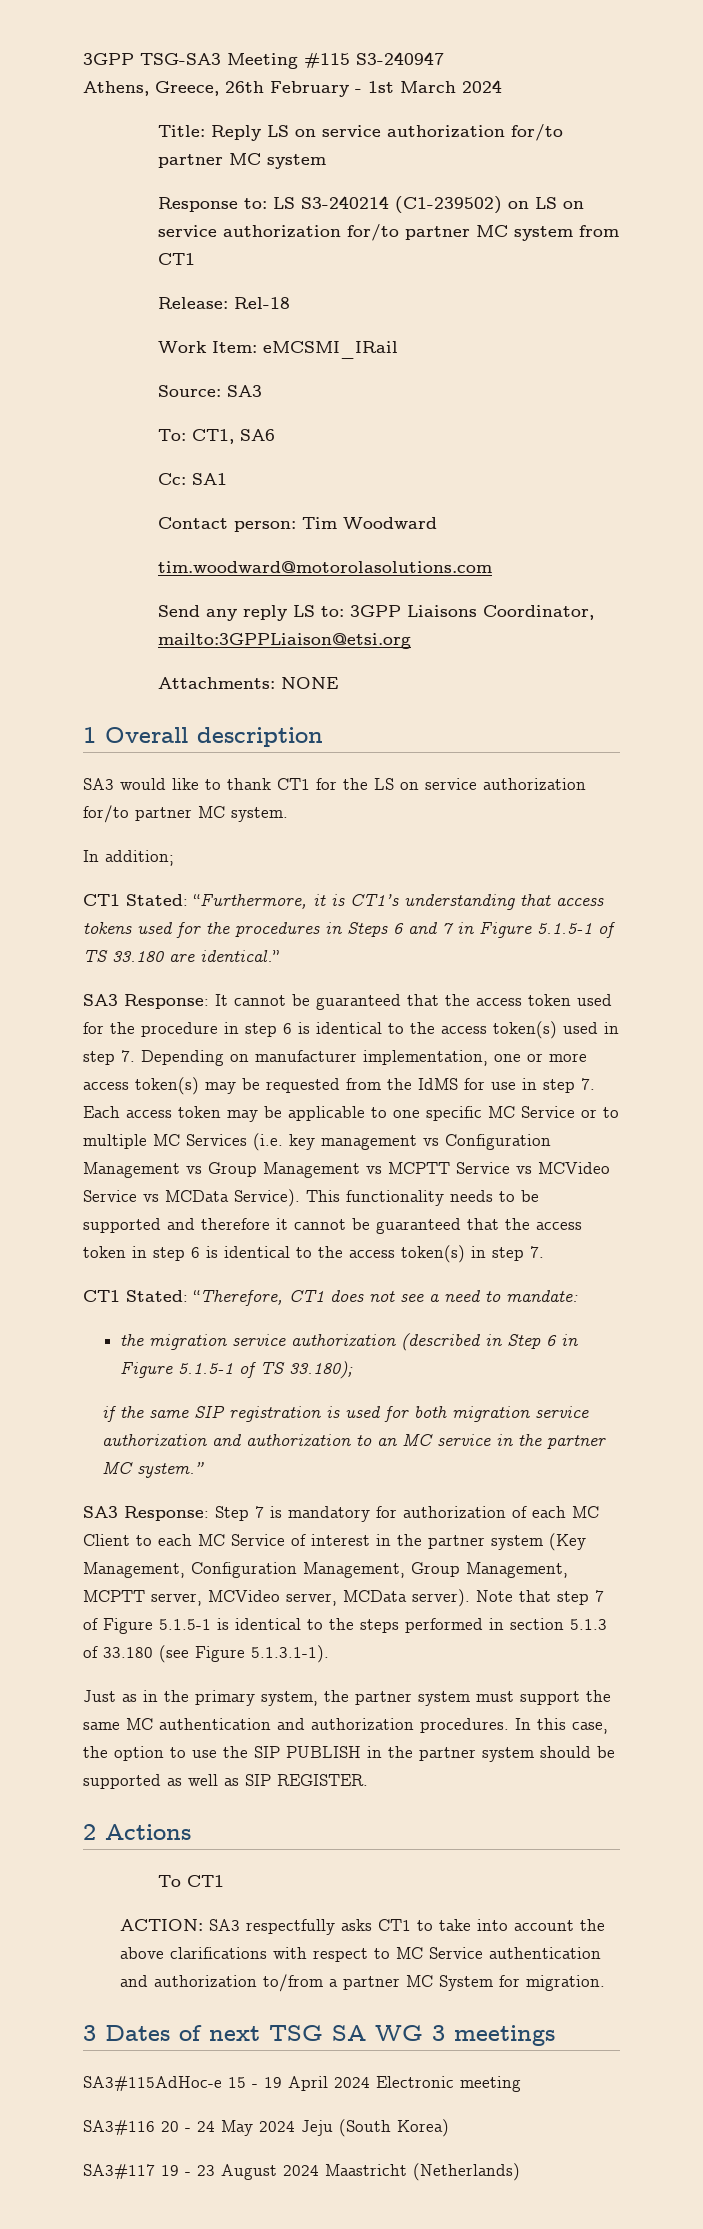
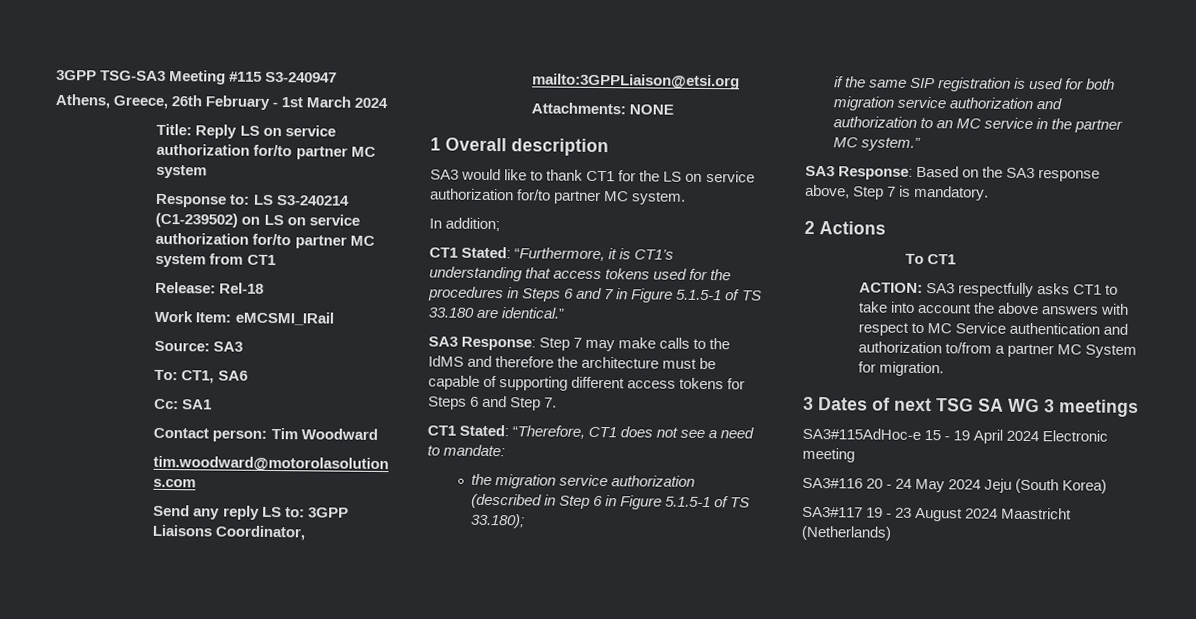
[215,994,612,1010] [83,1021,619,1039] [83,1050,587,1066] [83,1077,595,1095] [83,1106,619,1122] [83,1133,551,1151] [83,1162,610,1178] [83,1189,539,1207] [83,1218,582,1234] [83,1245,524,1263] It cannot be guaranteed that the access token used for the procedure in step 6 is identical to the access token(s) used in step 7. Depending on manufacturer implementation, one or more access token(s) may be requested from the IdMS for use in step 7. Each access token may be applicable to one specific MC Service or to multiple MC Services (i.e. key management vs Configuration Management vs Group Management vs MCPTT Service vs MCVideo Service vs MCData Service). This functionality needs to be supported and therefore it cannot be guaranteed that the access token in step 6 is identical to the access token(s) in step -> [539,337,731,352] [428,355,717,370] [428,375,746,391] [428,395,542,411] Step 7 may make calls to the IdMS and therefore the architecture must be capable of supporting different access tokens for Steps 6 and Step
[215,1506,599,1522] [83,1533,586,1551] [83,1562,568,1578] [83,1589,604,1607] [83,1618,607,1634] [83,1645,329,1663] [83,1690,611,1706] [83,1718,608,1734] [83,1746,615,1762] [83,1774,368,1789] Step 7 is mandatory for authorization of each MC Client to each MC Service of interest in the partner system (Key Management, Configuration Management, Group Management, MCPTT server, MCVideo server, MCData server). Note that step 7 of Figure 5.1.5-1 is identical to the steps performed in section 5.1.3 of 33.180 (see Figure 5.1.3.1-1). // Just as in the primary system, the partner system must support the same MC authentication and authorization procedures. In this case, the option to use the SIP PUBLISH in the partner system should be supported as well as SIP REGISTER. -> [916,165,1101,182] [805,184,990,201] Based on the SA3 response above, Step 7 is mandatory.
[170,1947,268,1959] clarifications -> [1041,305,1100,315] answers

